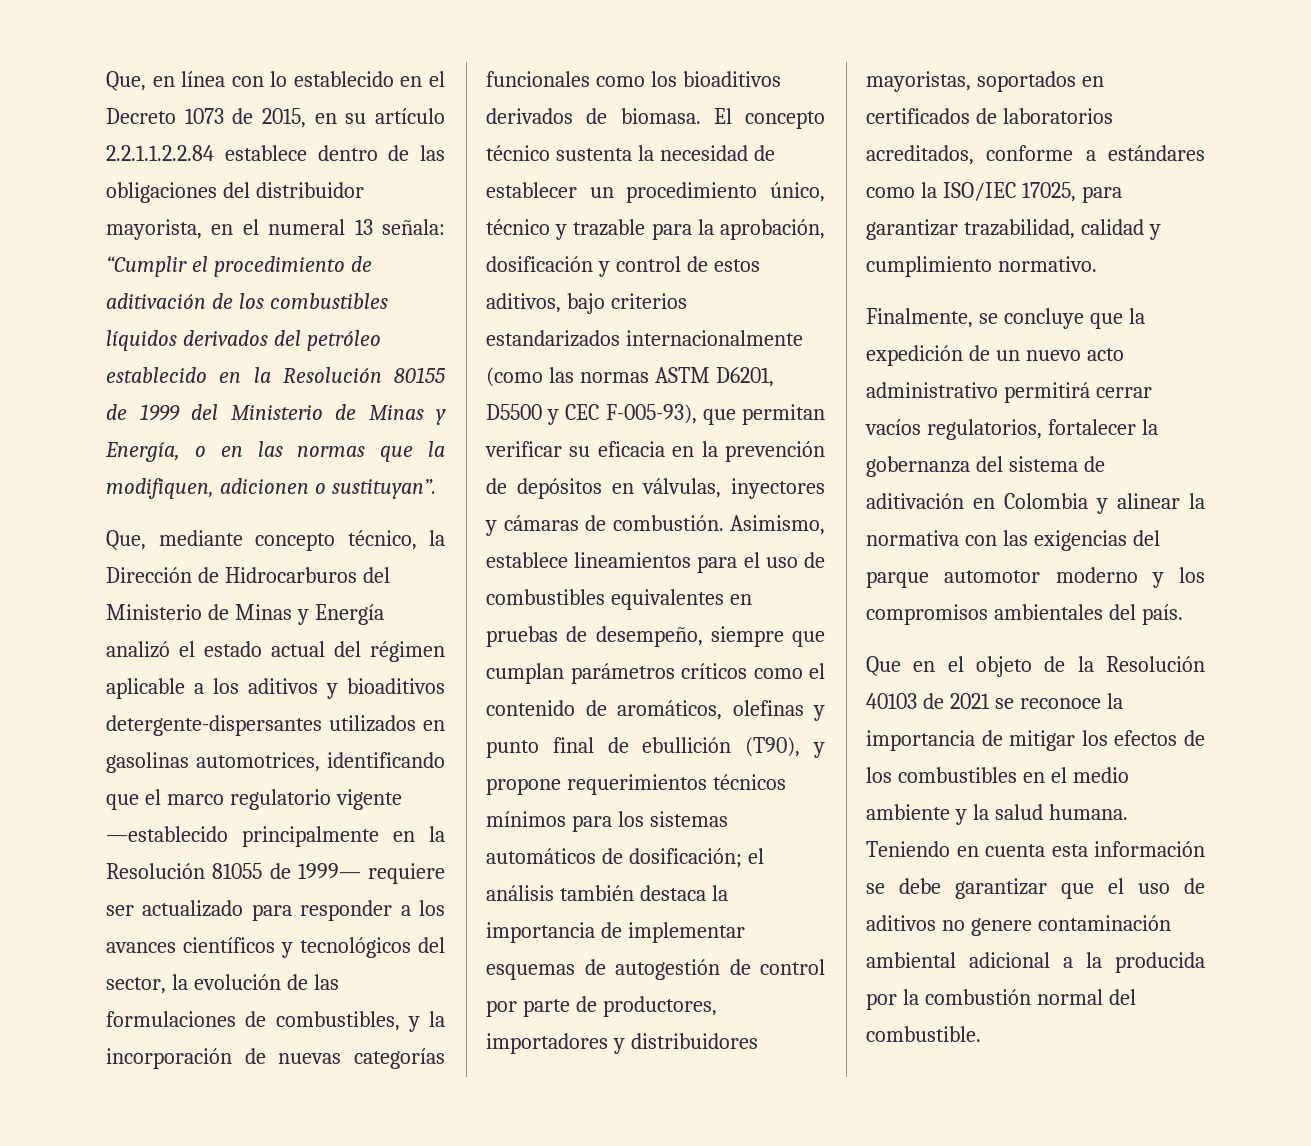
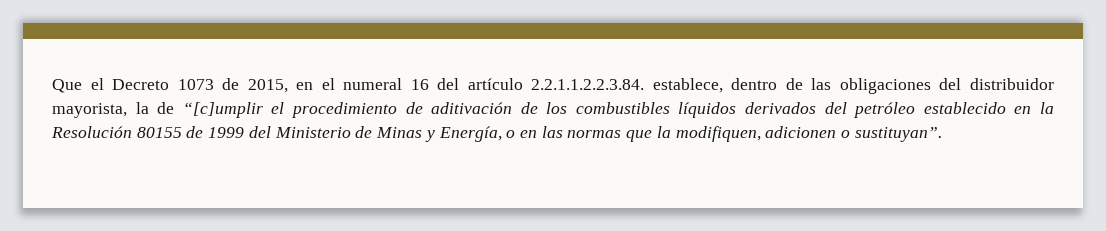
[106,71,423,91] Que, en línea con lo establecido en -> [52,79,82,93] Que
[345,108,445,124] [106,145,307,161] su artículo 2.2.1.1.2.2.84 establece -> [321,78,723,93] el numeral 16 del artículo 2.2.1.1.2.2.3.84. establece,
[211,219,445,235] [106,256,187,277] en el numeral 13 señala: “Cumplir -> [135,102,263,118] la de “[c]umplir
[106,530,445,551] [106,567,390,583] [106,604,384,625] [106,641,445,662] [106,678,445,699] [106,715,445,736] [106,752,445,773] [106,789,402,810] [106,826,445,847] [106,863,445,884] [106,900,445,921] [106,937,445,958] [106,974,339,994] [106,1011,445,1032] [106,1048,445,1069] [486,71,781,87] [486,108,825,129] [486,145,775,161] [486,182,825,203] [486,219,825,240] [486,256,760,277] [486,293,687,314] [486,330,803,347] [486,367,774,387] [486,404,825,425] [485,441,825,462] [486,478,825,499] [485,515,825,536] [486,552,825,573] [486,589,752,610] [486,626,825,647] [486,663,825,684] [486,700,825,721] [486,737,825,758] [486,774,786,795] [486,811,728,832] [486,848,764,868] [486,885,728,901] [486,922,745,943] [486,959,825,980] [486,996,717,1017] [486,1033,758,1054] [866,71,1104,92] [866,108,1113,124] [866,145,1205,165] [866,182,1122,203] [866,219,1161,240] [866,256,1097,277] [866,308,1145,329] [866,345,1124,366] [866,382,1152,403] [865,419,1158,440] [866,456,1105,477] [866,493,1205,514] [866,530,1160,551] [866,567,1205,588] [866,604,1183,625] [866,656,1205,677] [866,693,1123,709] [866,730,1205,751] [866,767,1129,783] [866,804,1128,825] [866,841,1205,857] [866,878,1205,899] [866,915,1171,936] [866,952,1205,973] [866,989,1136,1010] [866,1026,981,1042] // Que, mediante concepto técnico, la Dirección de Hidrocarburos del Ministerio de Minas y Energía analizó el estado actual del régimen aplicable a los aditivos y bioaditivos detergente-dispersantes utilizados en gasolinas automotrices, identificando que el marco regulatorio vigente —establecido principalmente en la Resolución 81055 de 1999— requiere ser actualizado para responder a los avances científicos y tecnológicos del sector, la evolución de las formulaciones de combustibles, y la incorporación de nuevas categorías funcionales como los bioaditivos derivados de biomasa. El concepto técnico sustenta la necesidad de establecer un procedimiento único, técnico y trazable para la aprobación, dosificación y control de estos aditivos, bajo criterios estandarizados internacionalmente (como las normas ASTM D6201, D5500 y CEC F-005-93), que permitan verificar su eficacia en la prevención de depósitos en válvulas, inyectores y cámaras de combustión. Asimismo, establece lineamientos para el uso de combustibles equivalentes en pruebas de desempeño, siempre que cumplan parámetros críticos como el contenido de aromáticos, olefinas y punto final de ebullición (T90), y propone requerimientos técnicos mínimos para los sistemas automáticos de dosificación; el análisis también destaca la importancia de implementar esquemas de autogestión de control por parte de productores, importadores y distribuidores mayoristas, soportados en certificados de laboratorios acreditados, conforme a estándares como la ISO/IEC 17025, para garantizar trazabilidad, calidad y cumplimiento normativo. // Finalmente, se concluye que la expedición de un nuevo acto administrativo permitirá cerrar vacíos regulatorios, fortalecer la gobernanza del sistema de aditivación en Colombia y alinear la normativa con las exigencias del parque automotor moderno y los compromisos ambientales del país. // Que en el objeto de la Resolución 40103 de 2021 se reconoce la importancia de mitigar los efectos de los combustibles en el medio ambiente y la salud humana. Teniendo en cuenta esta información se debe garantizar que el uso de aditivos no genere contaminación ambiental adicional a la producida por la combustión normal del combustible. -> (942, 134) none

